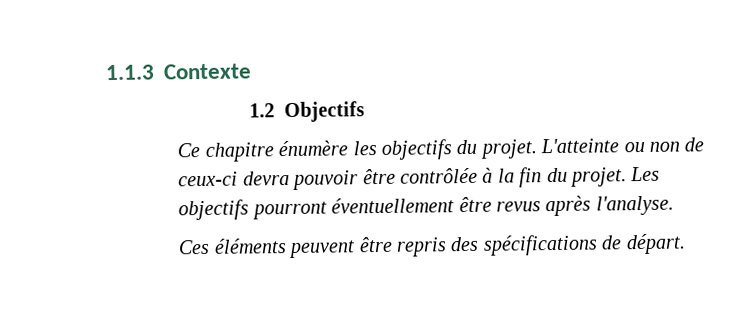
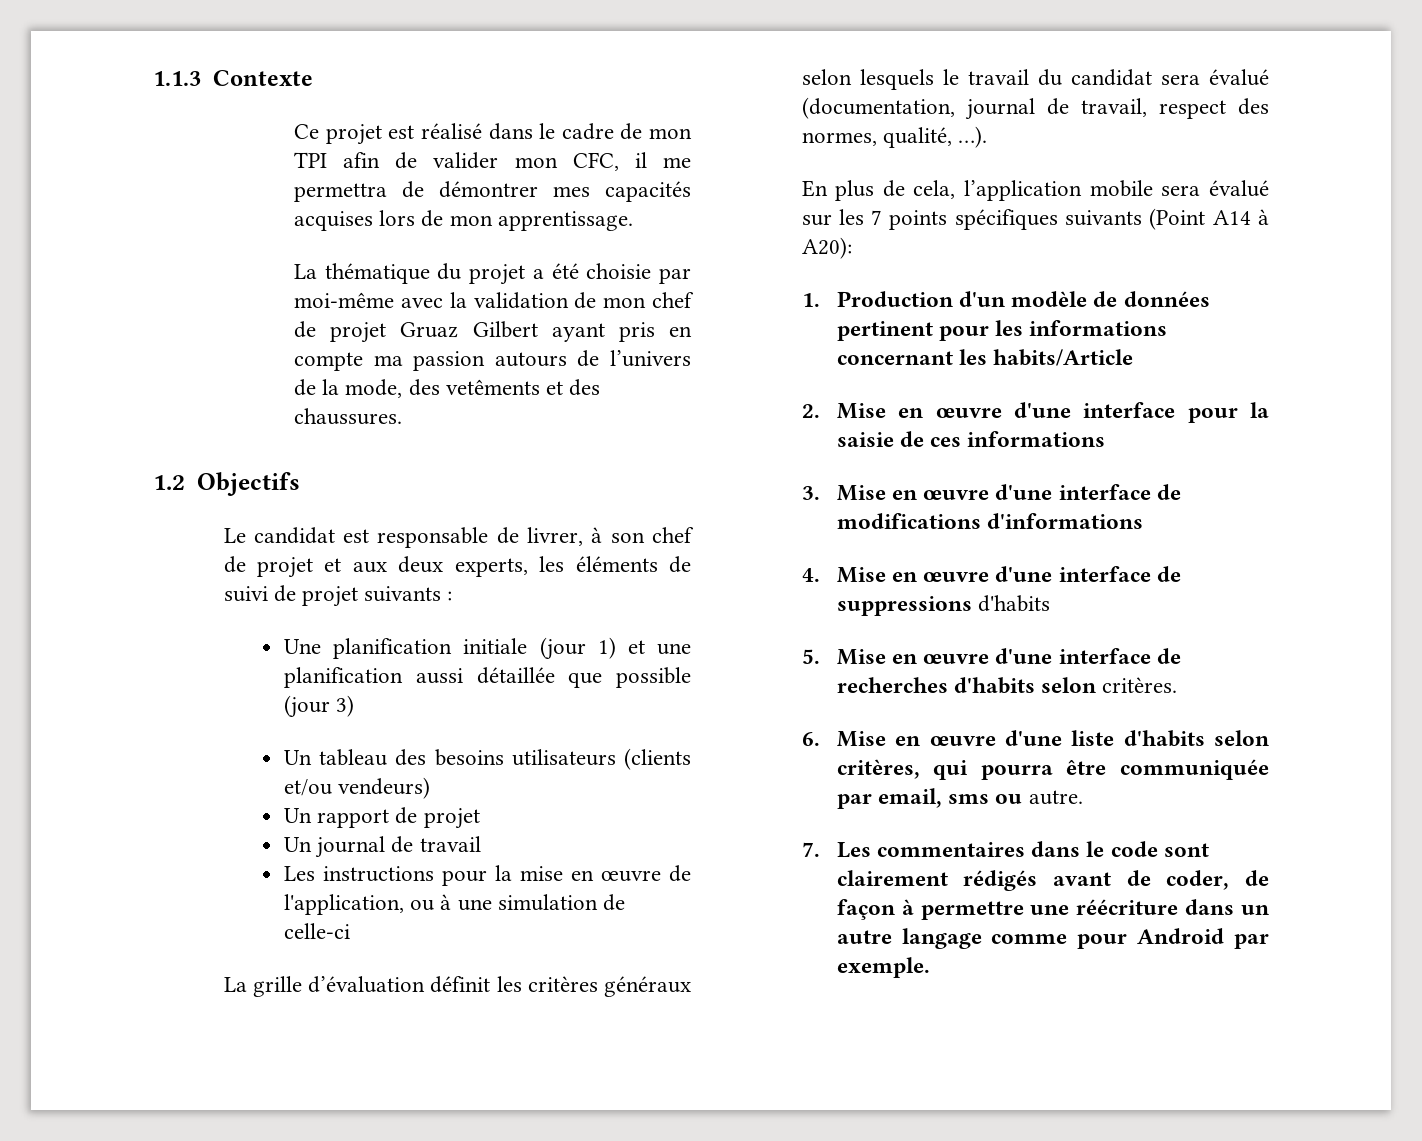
[248,101,366,123] [177,137,705,162] [178,166,661,190] [178,195,674,221] [178,233,686,259] 1.2 Objectifs // Ce chapitre énumère les objectifs du projet. L'atteinte ou non de ceux-ci devra pouvoir être contrôlée à la fin du projet. Les objectifs pourront éventuellement être revus après l'analyse. // Ces éléments peuvent être repris des spécifications de départ. -> [294,123,692,145] [294,152,691,171] [294,181,691,202] [294,210,633,231] [294,263,691,285] [294,292,695,309] [294,321,692,343] [294,350,691,371] [294,379,601,398] [294,408,403,425] [153,472,300,496] [223,527,695,548] [223,556,692,578] [223,585,453,607] [284,637,691,660] [284,667,691,688] [284,695,355,718] [284,748,691,770] [284,777,431,799] [284,807,480,829] [284,836,481,858] [284,865,692,886] [284,894,626,915] [284,923,351,939] [223,976,692,997] [801,69,1269,90] [801,97,1269,120] [801,126,987,148] [801,180,1269,201] [801,208,1269,230] [801,237,852,259] [801,291,1210,307] [836,320,1168,341] [836,349,1134,366] [801,402,1269,423] [836,431,1106,447] [801,484,1181,501] [836,513,1143,529] [801,566,1181,583] [836,595,1050,616] [801,648,1181,665] [836,677,1178,694] [801,730,1269,747] [836,759,1269,780] [836,788,1083,809] [801,841,1209,858] [836,870,1269,891] [836,899,1269,920] [836,928,1269,949] [836,957,930,978] Ce projet est réalisé dans le cadre de mon TPI afin de valider mon CFC, il me permettra de démontrer mes capacités acquises lors de mon apprentissage. // La thématique du projet a été choisie par moi-même avec la validation de mon chef de projet Gruaz Gilbert ayant pris en compte ma passion autours de l’univers de la mode, des vetêments et des chaussures. // 1.2 Objectifs // Le candidat est responsable de livrer, à son chef de projet et aux deux experts, les éléments de suivi de projet suivants : // Une planification initiale (jour 1) et une planification aussi détaillée que possible (jour 3) // Un tableau des besoins utilisateurs (clients et/ou vendeurs) // Un rapport de projet // Un journal de travail // Les instructions pour la mise en œuvre de l'application, ou à une simulation de celle-ci // La grille d’évaluation définit les critères généraux selon lesquels le travail du candidat sera évalué (documentation, journal de travail, respect des normes, qualité, …). // En plus de cela, l’application mobile sera évalué sur les 7 points spécifiques suivants (Point A14 à A20): // 1. Production d'un modèle de données pertinent pour les informations concernant les habits/Article // 2. Mise en œuvre d'une interface pour la saisie de ces informations // 3. Mise en œuvre d'une interface de modifications d'informations // 4. Mise en œuvre d'une interface de suppressions d'habits // 5. Mise en œuvre d'une interface de recherches d'habits selon critères. // 6. Mise en œuvre d'une liste d'habits selon critères, qui pourra être communiquée par email, sms ou autre. // 7. Les commentaires dans le code sont clairement rédigés avant de coder, de façon à permettre une réécriture dans un autre langage comme pour Android par exemple.

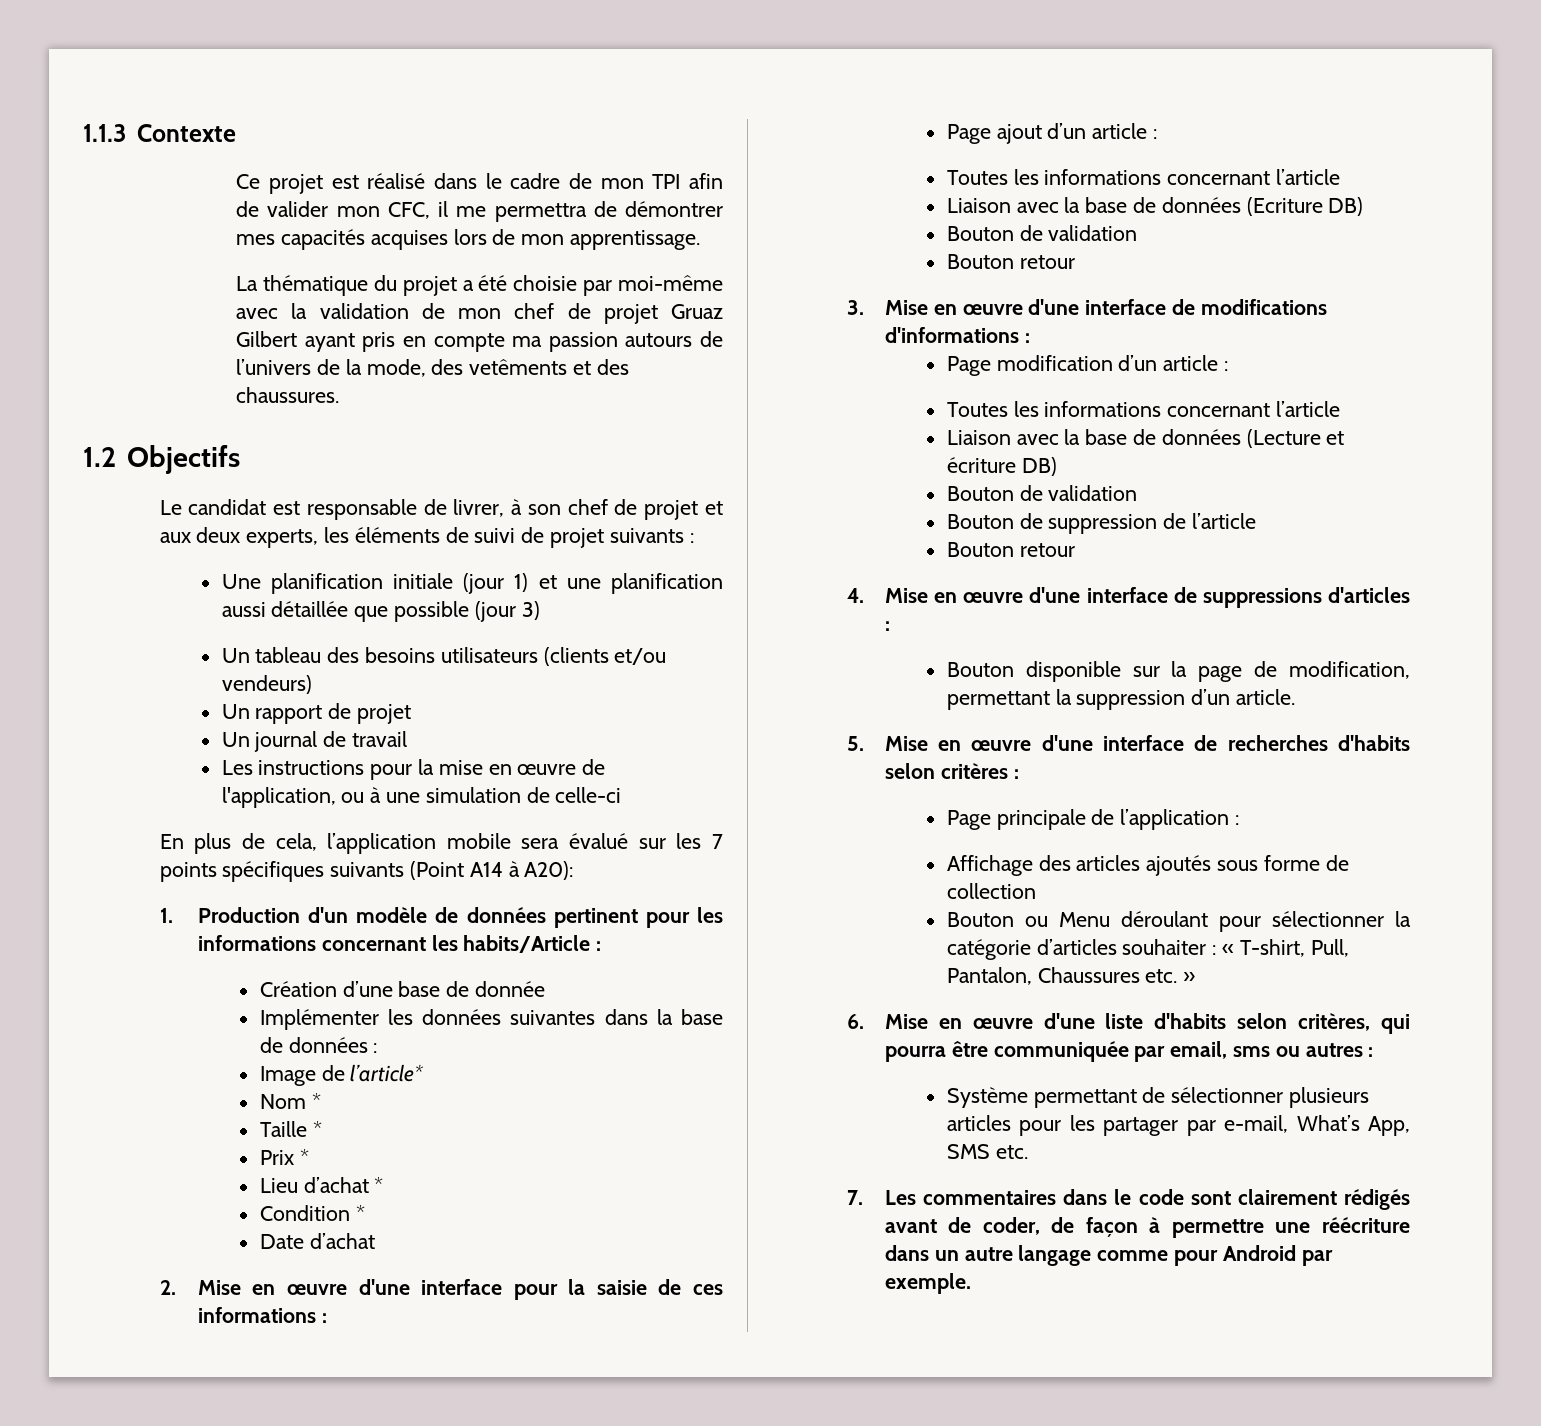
[223,976,692,997] [801,69,1269,90] [801,97,1269,120] [801,126,987,148] // La grille d’évaluation définit les critères généraux selon lesquels le travail du candidat sera évalué (documentation, journal de travail, respect des normes, qualité, …). -> (622, 795) none
(1134, 357) none -> [596,941,602,951] [259,981,546,997] [259,1009,723,1030] [259,1037,378,1053] [259,1064,425,1086] [259,1093,321,1109] [259,1121,322,1137] [259,1149,309,1165] [259,1177,384,1193] [259,1205,365,1221] [259,1233,375,1249] : // Création d’une base de donnée // Implémenter les données suivantes dans la base de données : // Image de l’article* // Nom * // Taille * // Prix * // Lieu d’achat * // Condition * // Date d’achat
(1106, 439) none -> [321,1313,327,1323] [946,123,1158,144] [946,169,1341,185] [946,197,1364,216] [946,225,1138,241] [946,254,1075,269] : // Page ajout d’un article : // Toutes les informations concernant l’article // Liaison avec la base de données (Ecriture DB) // Bouton de validation // Bouton retour
(1143, 521) none -> [1024,333,1030,343] [946,355,1229,376] [946,401,1341,417] [946,429,1345,448] [946,457,1057,476] [946,485,1138,501] [946,513,1257,534] [946,542,1075,557] : // Page modification d’un article : // Toutes les informations concernant l’article // Liaison avec la base de données (Lecture et écriture DB) // Bouton de validation // Bouton de suppression de l’article // Bouton retour
[977,595,1050,612] d'habits -> [1328,587,1410,603] [884,621,890,631] [946,661,1410,682] [946,689,1296,710] d'articles : // Bouton disponible sur la page de modification, permettant la suppression d’un article.
[1102,677,1178,693] critères. -> [940,763,1019,779] [946,809,1240,830] [946,855,1349,876] [946,883,1036,899] [946,911,1411,932] [946,939,1349,960] [946,967,1196,985] critères : // Page principale de l’application : // Affichage des articles ajoutés sous forme de collection // Bouton ou Menu déroulant pour sélectionner la catégorie d’articles souhaiter : « T-shirt, Pull, Pantalon, Chaussures etc. »
[1028,790,1083,805] autre. -> [1305,1043,1374,1057] [946,1087,1370,1108] [946,1115,1410,1136] [946,1144,1028,1159] autres : // Système permettant de sélectionner plusieurs articles pour les partager par e-mail, What’s App, SMS etc.

